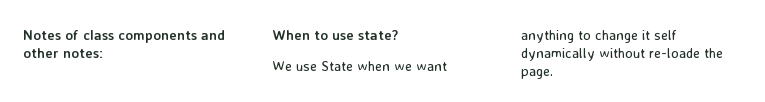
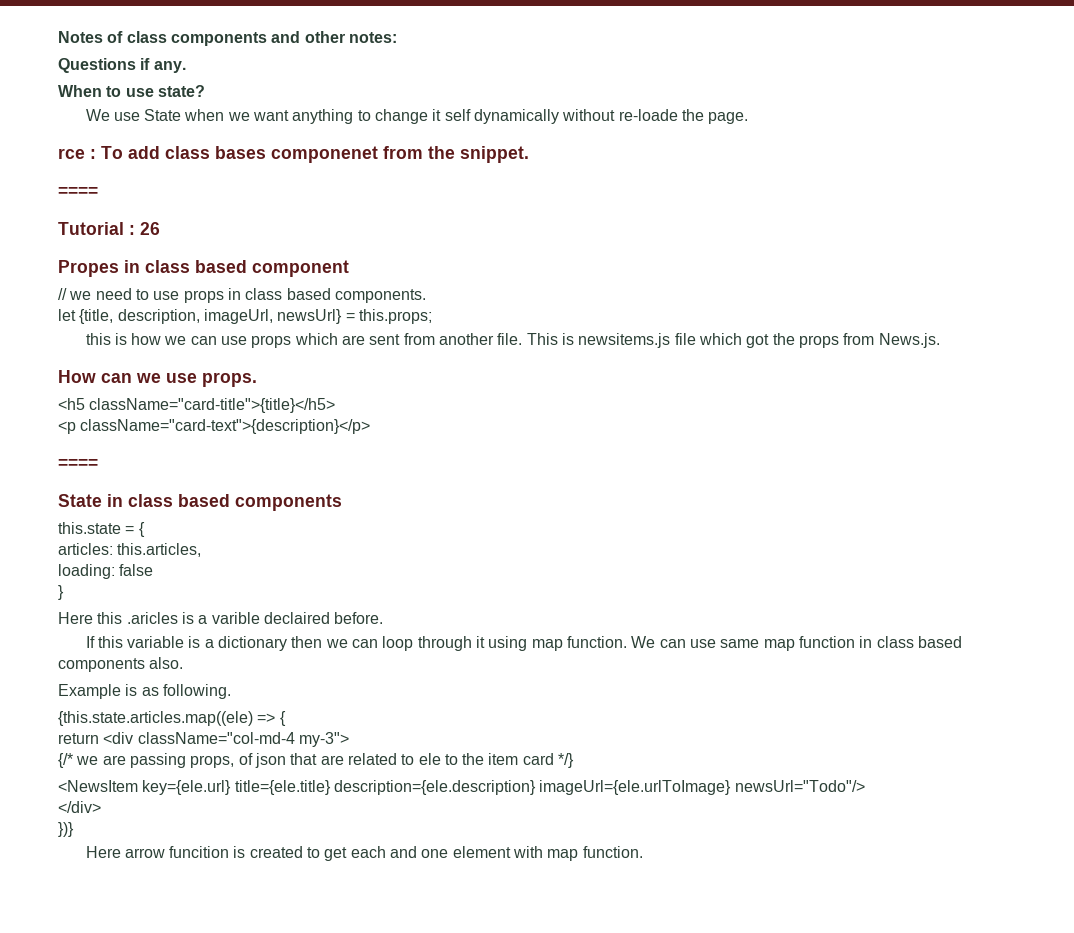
(103, 53) none -> [58,58,186,73] // Questions if any.
(553, 74) none -> [58,146,529,163] [58,187,98,197] [58,222,160,235] [58,260,349,277] [58,288,426,303] [58,309,432,324] [85,333,940,348] [58,370,257,387] [58,398,336,413] [58,419,371,434] [58,459,98,469] [58,494,342,511] [58,522,145,537] [58,543,202,557] [58,564,154,579] [58,585,64,600] [58,612,384,624] [85,636,962,651] [58,657,184,672] [58,684,231,699] [58,711,286,726] [58,732,349,747] [58,753,575,768] [58,780,865,795] [58,801,101,813] [58,822,74,837] [85,846,643,861] // rce : To add class bases componenet from the snippet. // ==== // Tutorial : 26 // Propes in class based component // // we need to use props in class based components. // let {title, description, imageUrl, newsUrl} = this.props; // this is how we can use props which are sent from another file. This is newsitems.js file which got the props from News.js. // How can we use props. // <h5 className="card-title">{title}</h5> // <p className="card-text">{description}</p> // ==== // State in class based components // this.state = { // articles: this.articles, // loading: false // } // Here this .aricles is a varible declaired before. // If this variable is a dictionary then we can loop through it using map function. We can use same map function in class based components also. // Example is as following. // {this.state.articles.map((ele) => { // return <div className="col-md-4 my-3"> // {/* we are passing props, of json that are related to ele to the item card */} // <NewsItem key={ele.url} title={ele.title} description={ele.description} imageUrl={ele.urlToImage} newsUrl="Todo"/> // </div> // })} // Here arrow funcition is created to get each and one element with map function.

